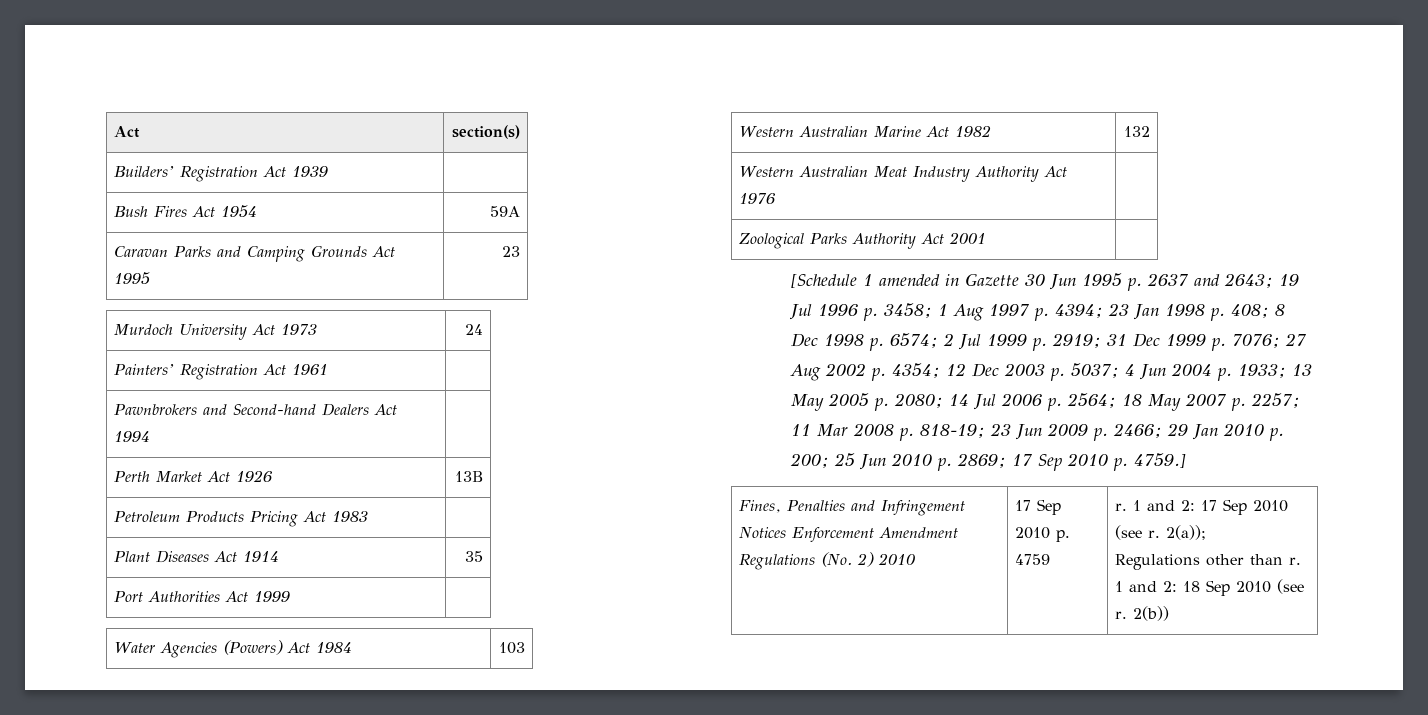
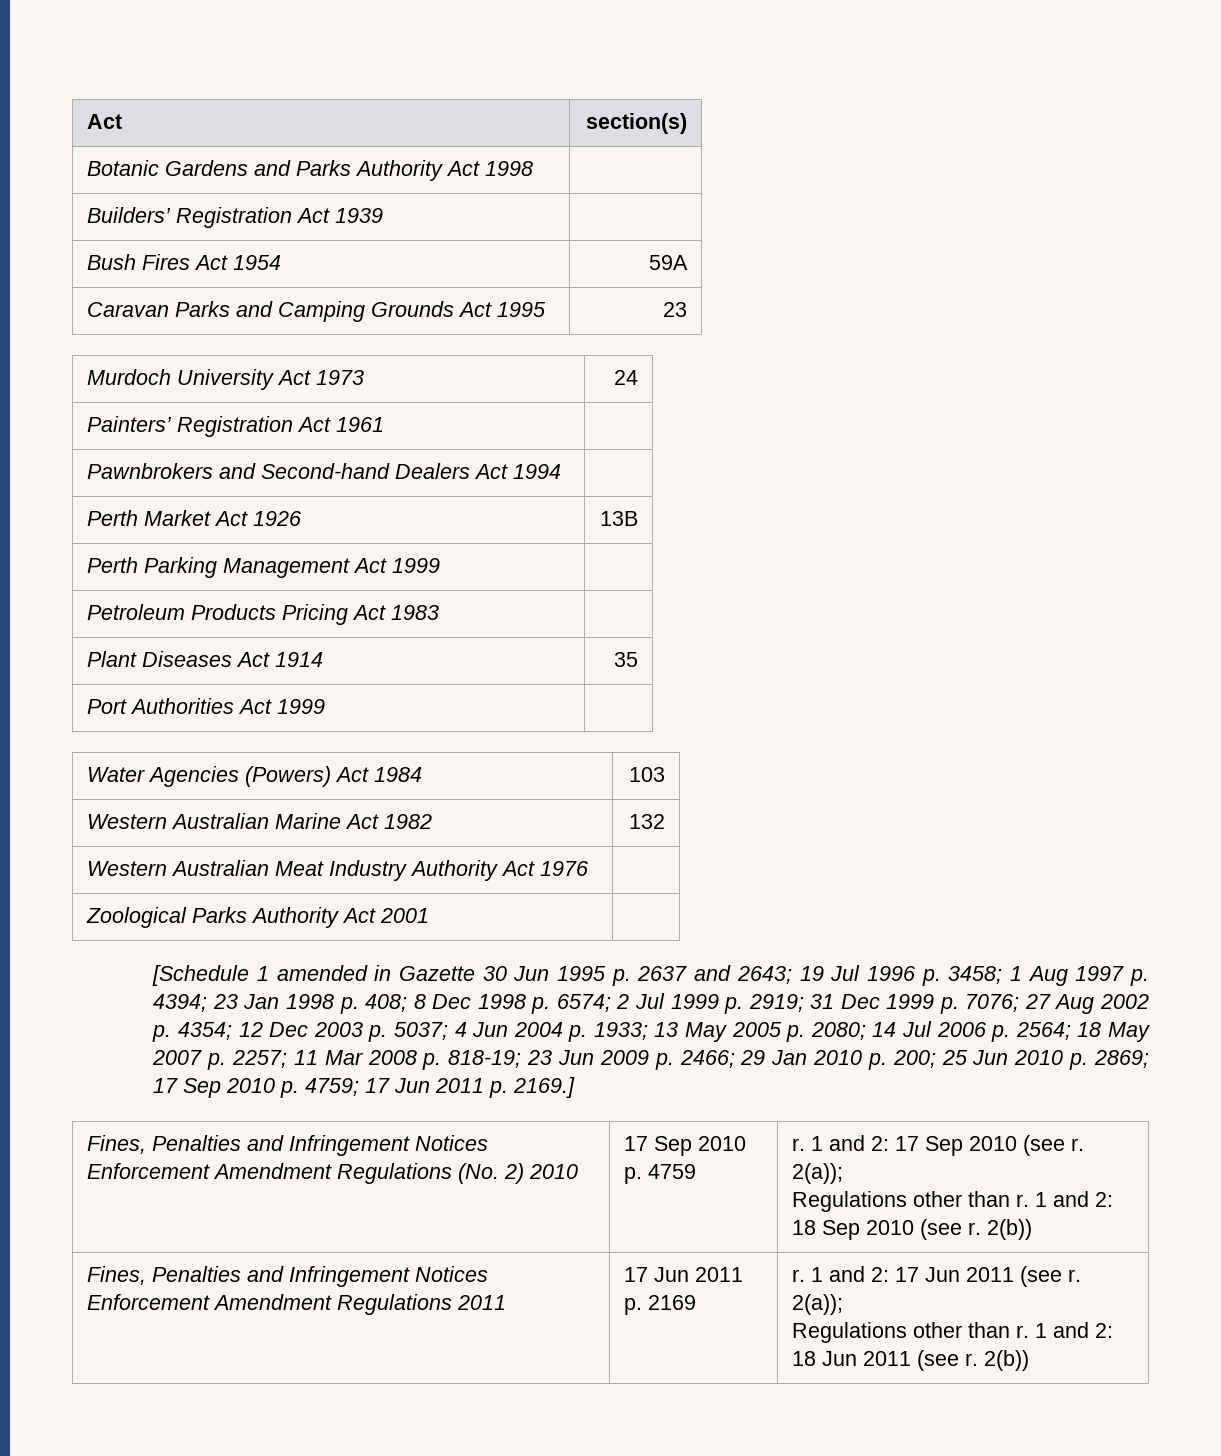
(521, 132) none -> [86,160,533,181] // Botanic Gardens and Parks Authority Act 1998 |
(484, 476) none -> [86,557,440,578] // Perth Parking Management Act 1999 |
[1134,453,1187,468] 4759.] -> [305,1077,576,1098] 4759; 17 Jun 2011 p. 2169.]
(1169, 613) none -> [86,1266,488,1287] [86,1294,506,1315] [623,1267,743,1282] [623,1295,696,1315] [791,1266,1081,1287] [791,1294,843,1315] [791,1322,1113,1343] [791,1350,1029,1371] // Fines, Penalties and Infringement Notices Enforcement Amendment Regulations 2011 | 17 Jun 2011 p. 2169 | r. 1 and 2: 17 Jun 2011 (see r. 2(a)); // Regulations other than r. 1 and 2: 18 Jun 2011 (see r. 2(b))

